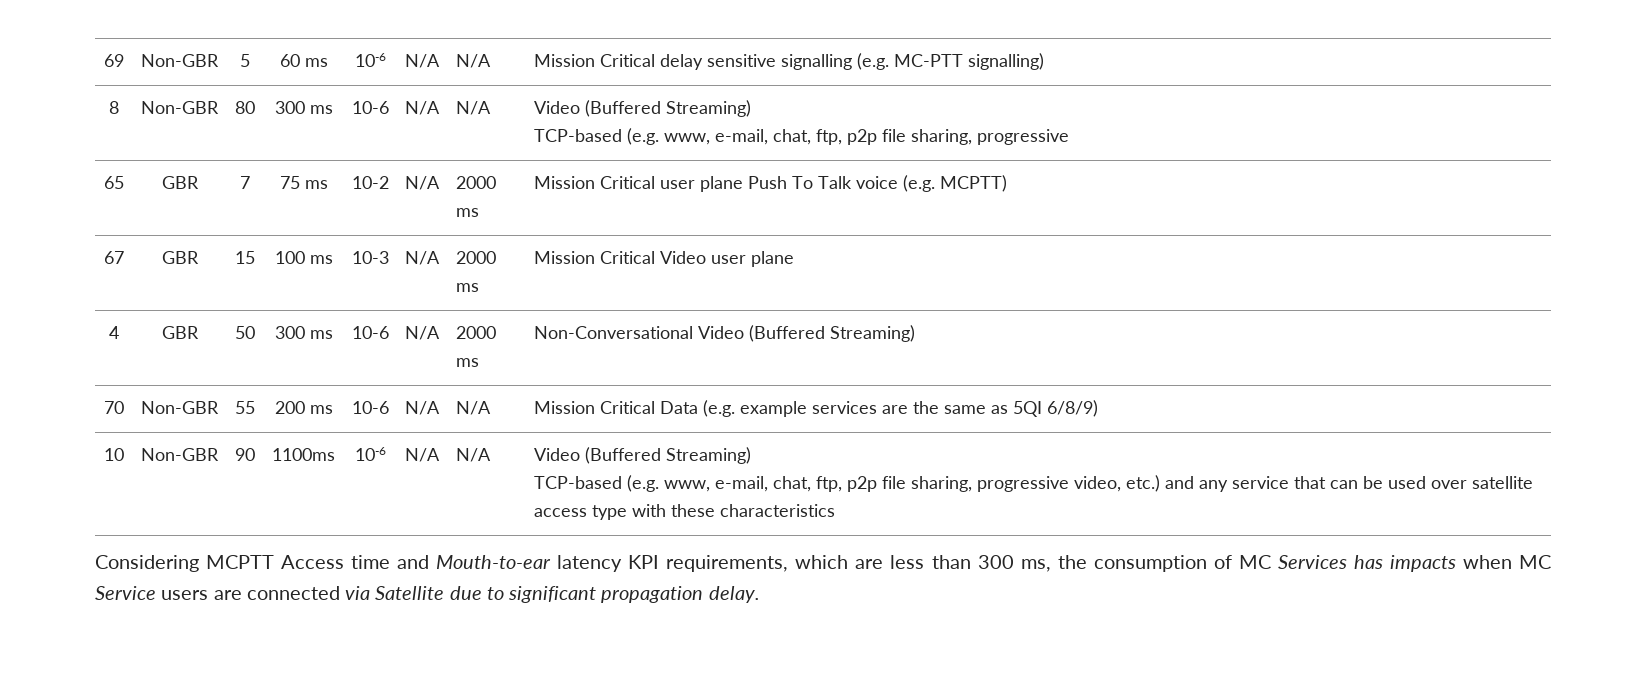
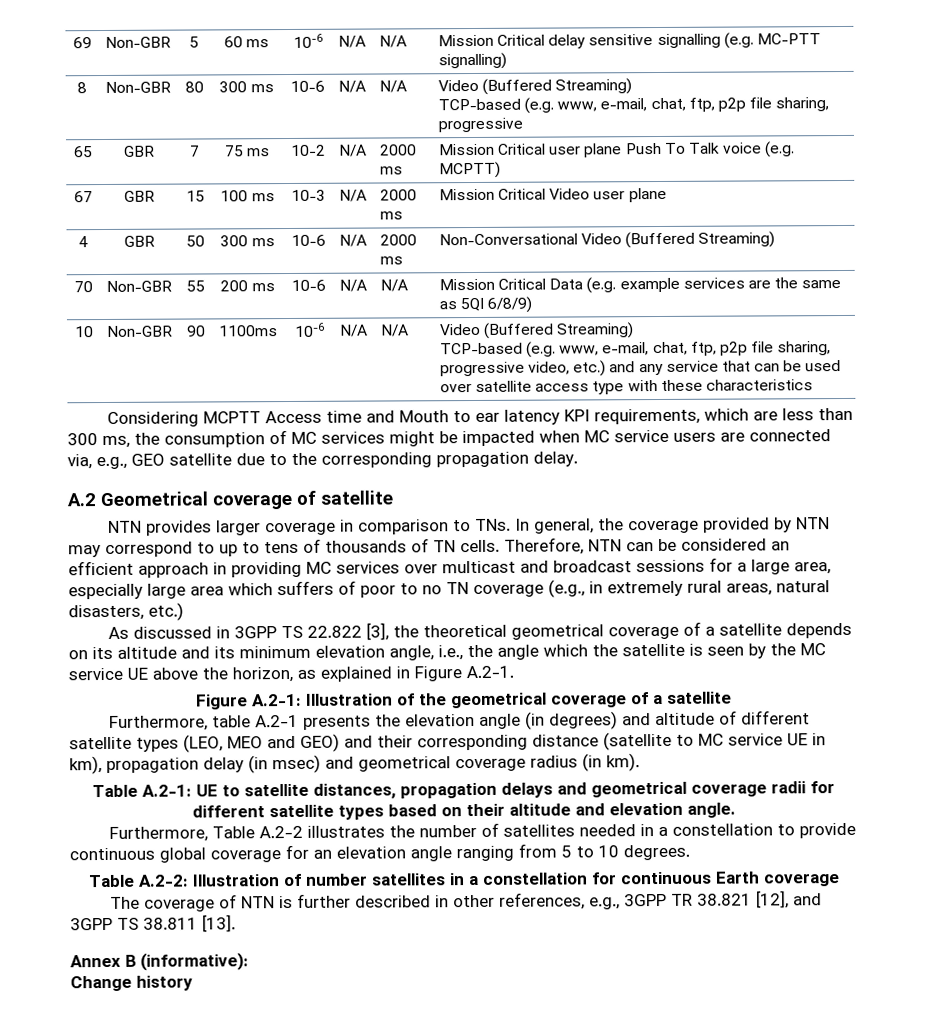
[436,555,552,569] Mouth-to-ear -> [398,410,500,423] Mouth to ear
[1277,555,1456,572] Services has impacts -> [321,430,535,447] services might be impacted
[95,586,156,600] Service -> [614,429,669,443] service
[345,586,760,603] via Satellite due to significant propagation delay. -> [67,451,578,470] [67,490,393,510] [107,517,830,536] [68,537,790,558] [68,557,831,578] [68,579,830,600] [68,602,184,621] [107,621,852,641] [68,643,826,661] [68,665,514,683] [194,691,732,710] [108,710,810,731] [69,731,826,753] [69,753,640,775] [92,781,835,799] [191,802,736,820] [108,822,856,842] [69,843,690,863] [88,871,840,888] [109,890,822,912] [70,914,236,933] [70,952,250,971] [70,975,193,992] via, e.g., GEO satellite due to the corresponding propagation delay. // A.2 Geometrical coverage of satellite // NTN provides larger coverage in comparison to TNs. In general, the coverage provided by NTN may correspond to up to tens of thousands of TN cells. Therefore, NTN can be considered an efficient approach in providing MC services over multicast and broadcast sessions for a large area, especially large area which suffers of poor to no TN coverage (e.g., in extremely rural areas, natural disasters, etc.) // As discussed in 3GPP TS 22.822 [3], the theoretical geometrical coverage of a satellite depends on its altitude and its minimum elevation angle, i.e., the angle which the satellite is seen by the MC service UE above the horizon, as explained in Figure A.2-1. // Figure A.2-1: Illustration of the geometrical coverage of a satellite // Furthermore, table A.2-1 presents the elevation angle (in degrees) and altitude of different satellite types (LEO, MEO and GEO) and their corresponding distance (satellite to MC service UE in km), propagation delay (in msec) and geometrical coverage radius (in km). // Table A.2-1: UE to satellite distances, propagation delays and geometrical coverage radii for different satellite types based on their altitude and elevation angle. // Furthermore, Table A.2-2 illustrates the number of satellites needed in a constellation to provide continuous global coverage for an elevation angle ranging from 5 to 10 degrees. // Table A.2-2: Illustration of number satellites in a constellation for continuous Earth coverage // The coverage of NTN is further described in other references, e.g., 3GPP TR 38.821 [12], and 3GPP TS 38.811 [13]. // Annex B (informative): // Change history

